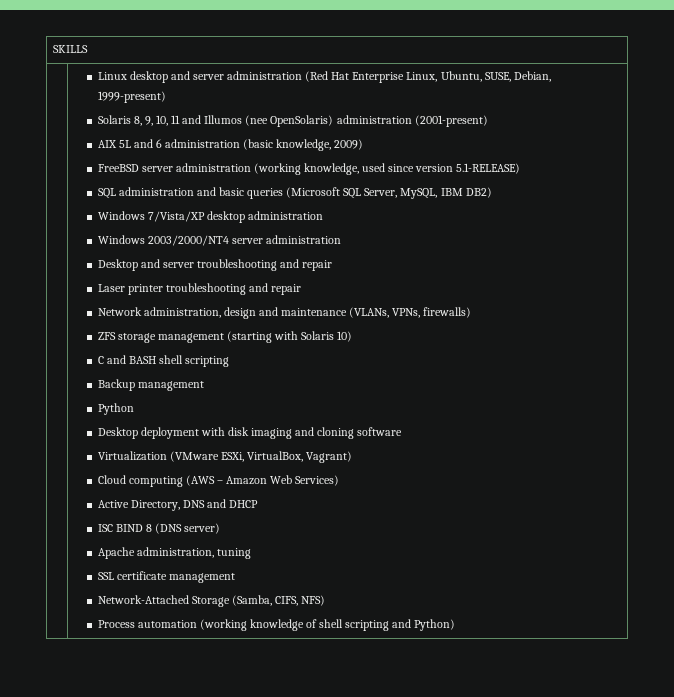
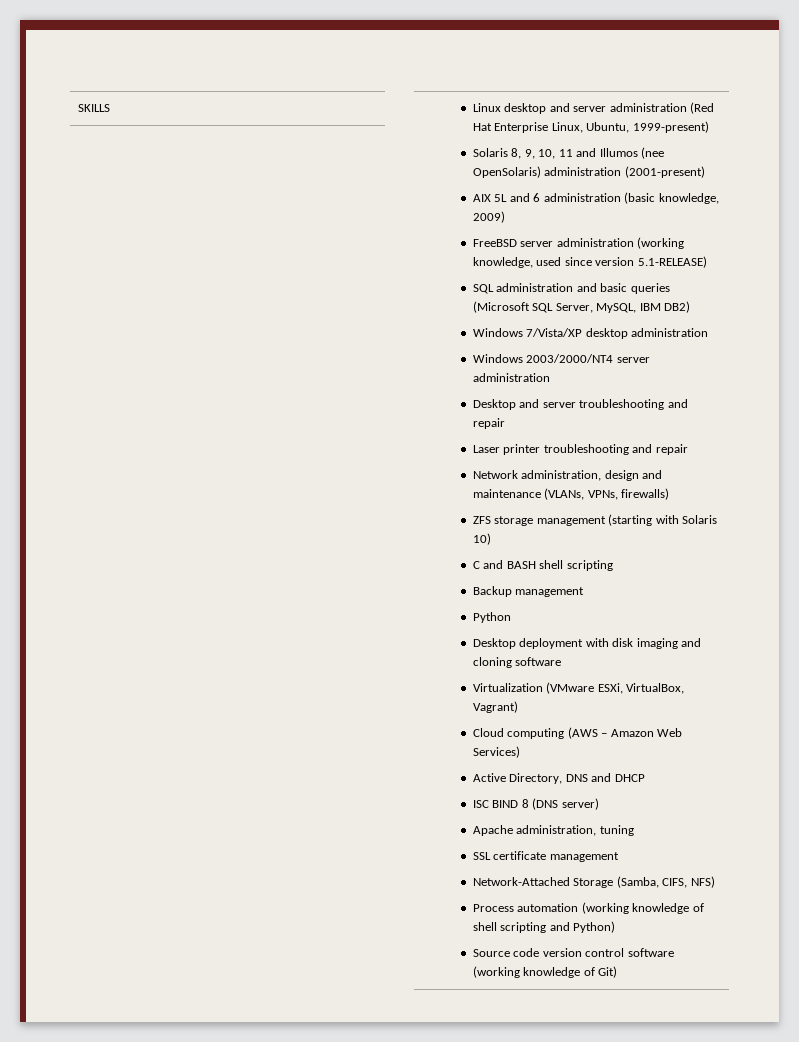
[484,71,551,82] SUSE, Debian, -> (630, 127) none
(456, 625) none -> [472,948,674,957] [472,966,618,978] // Source code version control software (working knowledge of Git)

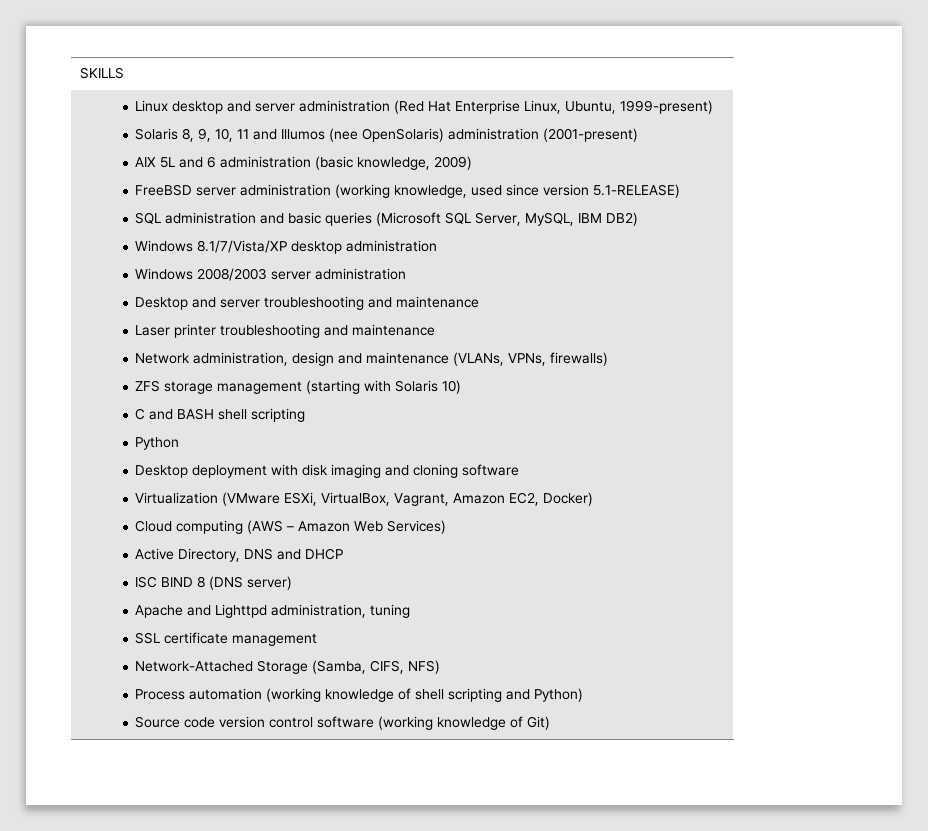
[526,328,583,337] 7/Vista/XP -> [197,240,288,253] 8.1/7/Vista/XP
[526,354,614,363] 2003/2000/NT4 -> [197,268,268,281] 2008/2003
[472,418,505,429] repair -> [396,296,480,308] maintenance
[655,444,688,455] repair -> [352,324,436,336] maintenance
[472,586,585,597] // Backup management -> (306, 415) none
[472,701,518,713] Vagrant) -> [394,492,594,506] Vagrant, Amazon EC2, Docker)
(513, 830) none -> [187,604,268,618] and Lighttpd

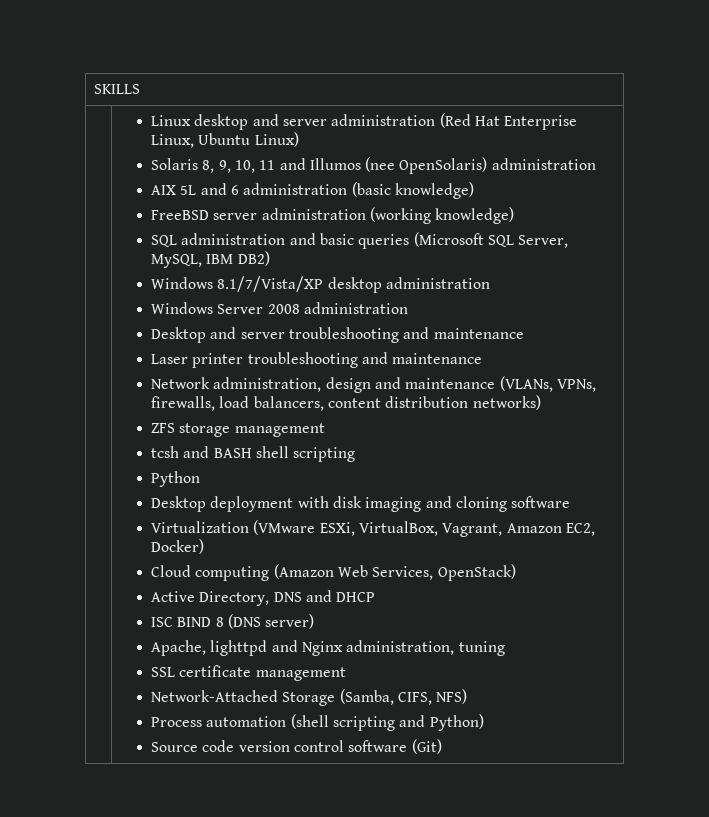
[565,100,714,114] Ubuntu, 1999-present) -> [198,132,299,147] Ubuntu Linux)
[543,128,639,142] (2001-present) -> (596, 164) none
[357,156,473,170] knowledge, 2009) -> [394,182,474,199] knowledge)
[394,184,681,198] knowledge, used since version 5.1-RELEASE) -> [435,207,515,224] knowledge)
[197,268,312,281] 2008/2003 server -> [217,304,300,314] Server 2008
[550,352,609,366] [135,380,462,394] [135,408,146,420] firewalls) // ZFS storage management (starting with Solaris 10) // C -> [150,395,541,411] [150,423,325,437] [150,446,179,458] firewalls, load balancers, content distribution networks) // ZFS storage management // tcsh
[247,520,447,534] (AWS – Amazon Web Services) -> [273,564,516,581] (Amazon Web Services, OpenStack)
[135,604,268,618] Apache and Lighttpd -> [150,640,343,656] Apache, lighttpd and Nginx
[266,688,445,702] (working knowledge of shell -> [290,714,329,729] (shell
[378,716,551,730] (working knowledge of Git) -> [411,739,442,754] (Git)

